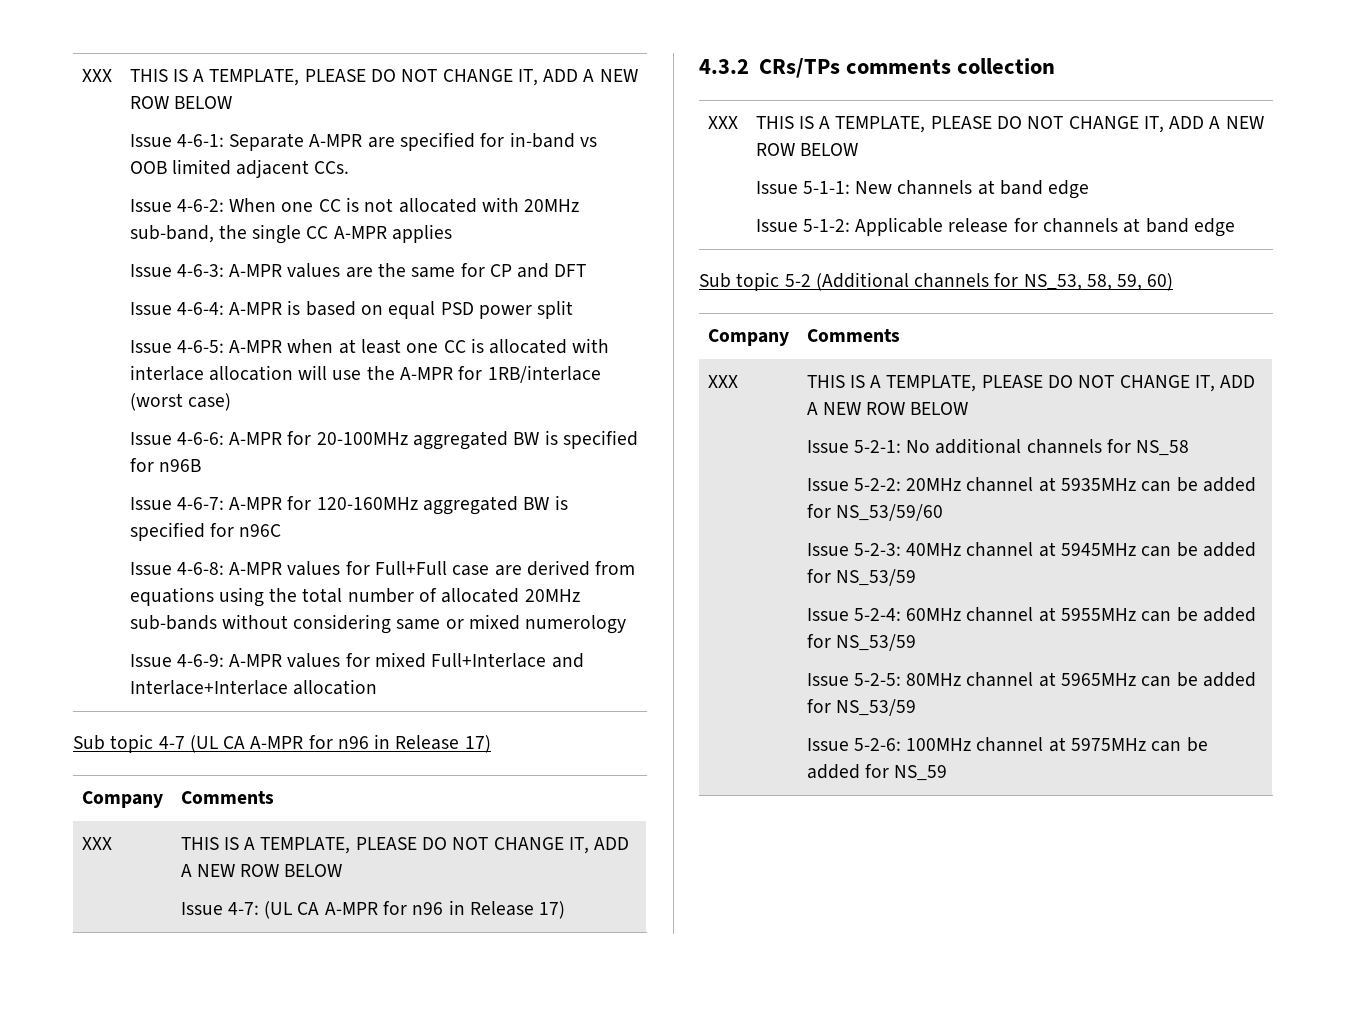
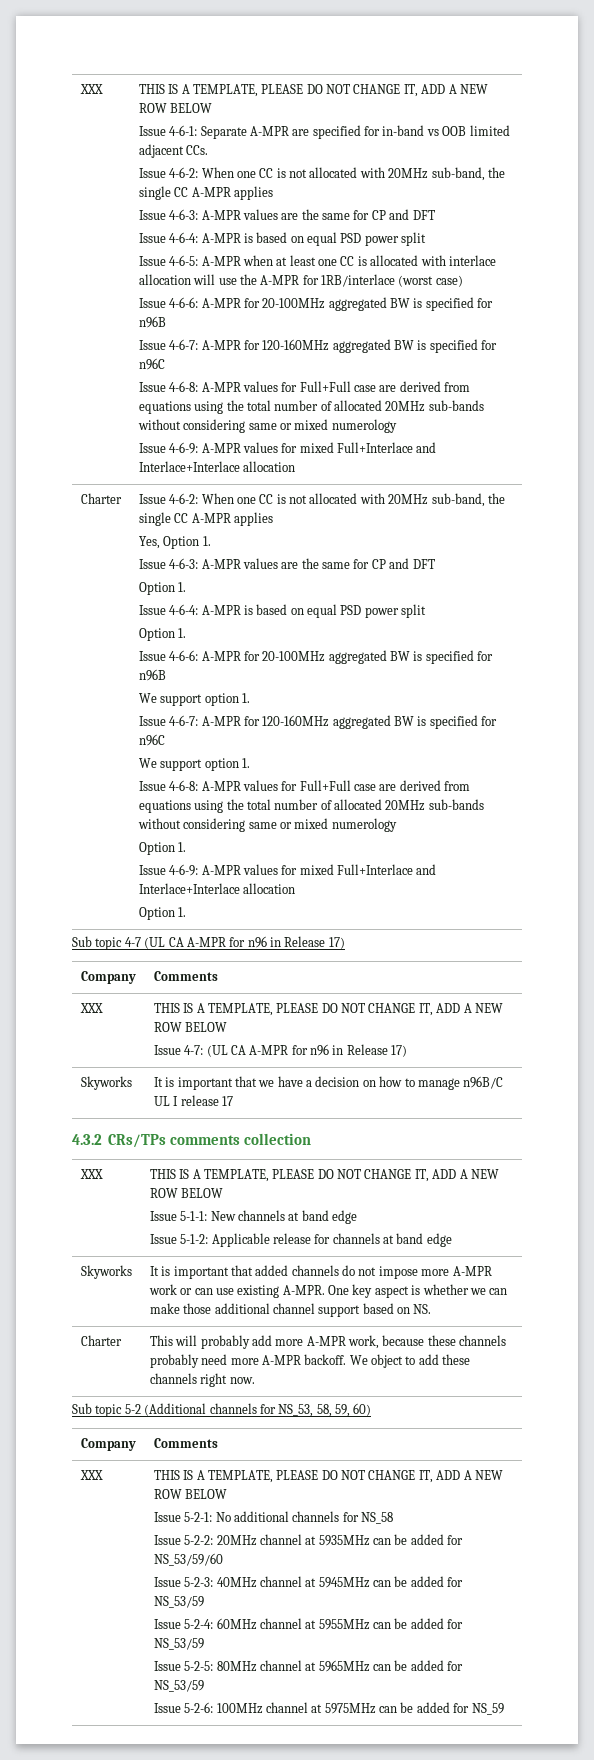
(377, 687) none -> [80,493,122,504] [138,493,505,507] [138,512,273,526] [138,536,211,549] [138,558,435,569] [138,582,187,595] [138,604,427,618] [138,628,187,641] [138,650,494,664] [138,669,166,681] [138,693,250,706] [138,715,498,729] [138,734,165,746] [138,758,250,771] [138,780,471,791] [138,799,484,813] [137,818,397,832] [138,842,187,855] [138,864,437,876] [138,883,296,894] [138,907,187,920] // Charter | Issue 4-6-2: When one CC is not allocated with 20MHz sub-band, the single CC A-MPR applies // Yes, Option 1. // Issue 4-6-3: A-MPR values are the same for CP and DFT // Option 1. // Issue 4-6-4: A-MPR is based on equal PSD power split // Option 1. // Issue 4-6-6: A-MPR for 20-100MHz aggregated BW is specified for n96B // We support option 1. // Issue 4-6-7: A-MPR for 120-160MHz aggregated BW is specified for n96C // We support option 1. // Issue 4-6-8: A-MPR values for Full+Full case are derived from equations using the total number of allocated 20MHz sub-bands without considering same or mixed numerology // Option 1. // Issue 4-6-9: A-MPR values for mixed Full+Interlace and Interlace+Interlace allocation // Option 1.
(566, 910) none -> [80,1076,132,1090] [153,1076,504,1090] [153,1095,233,1106] // Skyworks | It is important that we have a decision on how to manage n96B/C UL I release 17
(1235, 227) none -> [80,1265,132,1279] [149,1265,492,1279] [148,1284,508,1298] [149,1303,432,1317] [80,1335,122,1346] [149,1335,507,1349] [149,1354,471,1368] [149,1373,255,1387] // Skyworks | It is important that added channels do not impose more A-MPR work or can use existing A-MPR. One key aspect is whether we can make those additional channel support based on NS. // Charter | This will probably add more A-MPR work, because these channels probably need more A-MPR backoff. We object to add these channels right now.

